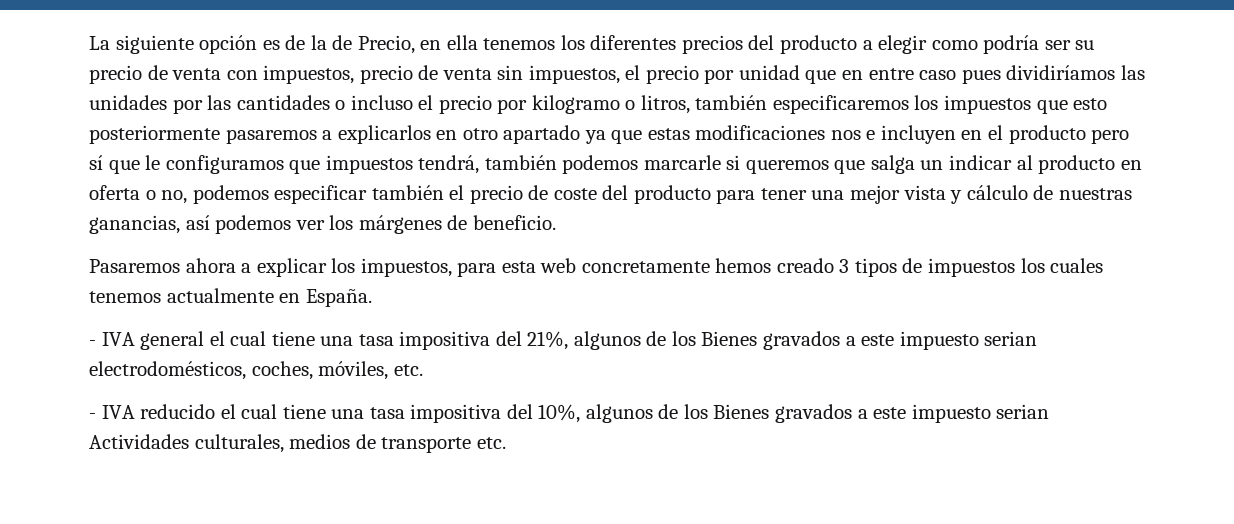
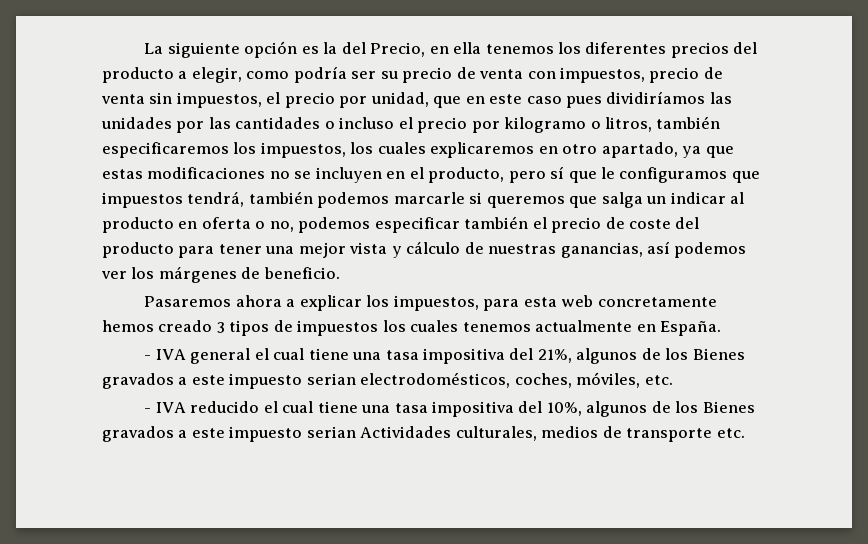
[285,35,353,50] de la de -> [323,42,366,54] la del
[878,35,928,54] elegir -> [191,67,242,83] elegir,
[738,65,800,80] unidad -> [370,92,429,107] unidad,
[868,68,914,80] entre -> [489,94,523,104] este
[944,95,1108,114] [89,125,431,144] impuestos que esto posteriormente pasaremos a explicarlos -> [260,142,535,158] impuestos, los cuales explicaremos
[503,125,581,144] apartado -> [601,142,678,158] apartado,
[830,130,876,140] nos e -> [269,171,312,179] no se
[1008,125,1086,144] producto -> [428,167,505,183] producto,

